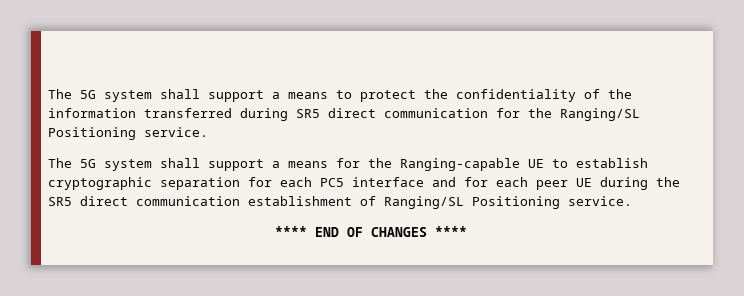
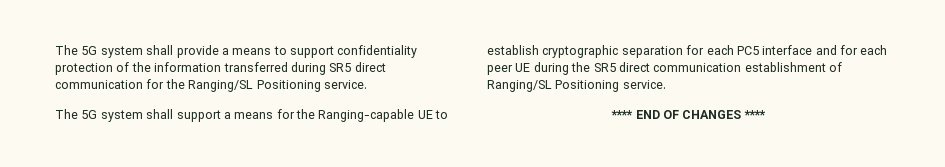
[48,89,264,102] The 5G system shall support -> [55,45,219,58] The 5G system shall provide
[360,89,576,102] protect the confidentiality -> [290,45,418,58] [55,63,113,75] support confidentiality protection

